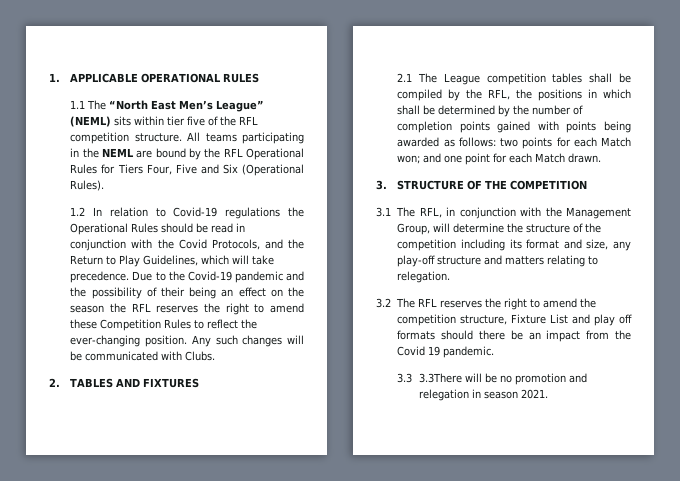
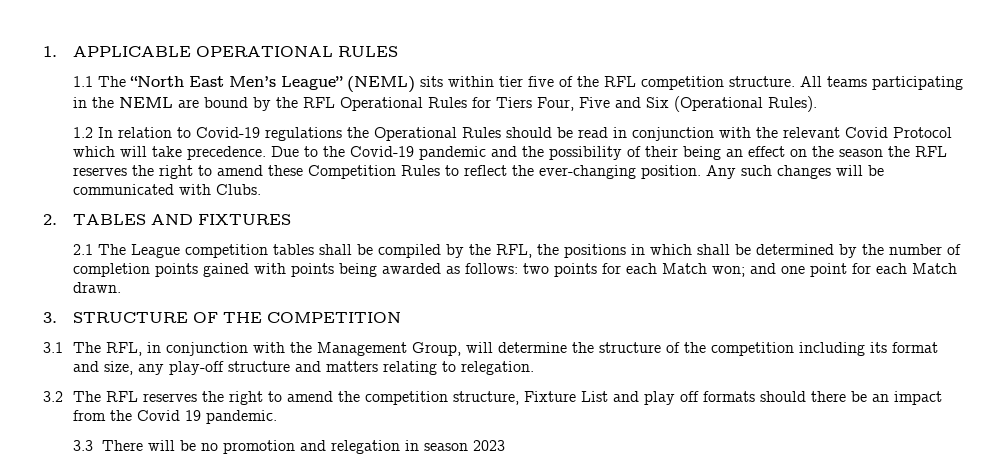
[178,239,304,250] [70,255,199,267] Covid Protocols, and the Return to Play Guidelines, -> [782,127,952,138] relevant Covid Protocol
[418,373,462,383] 3.3There -> [102,440,144,451] There
[520,389,548,399] 2021. -> [473,440,506,451] 2023

